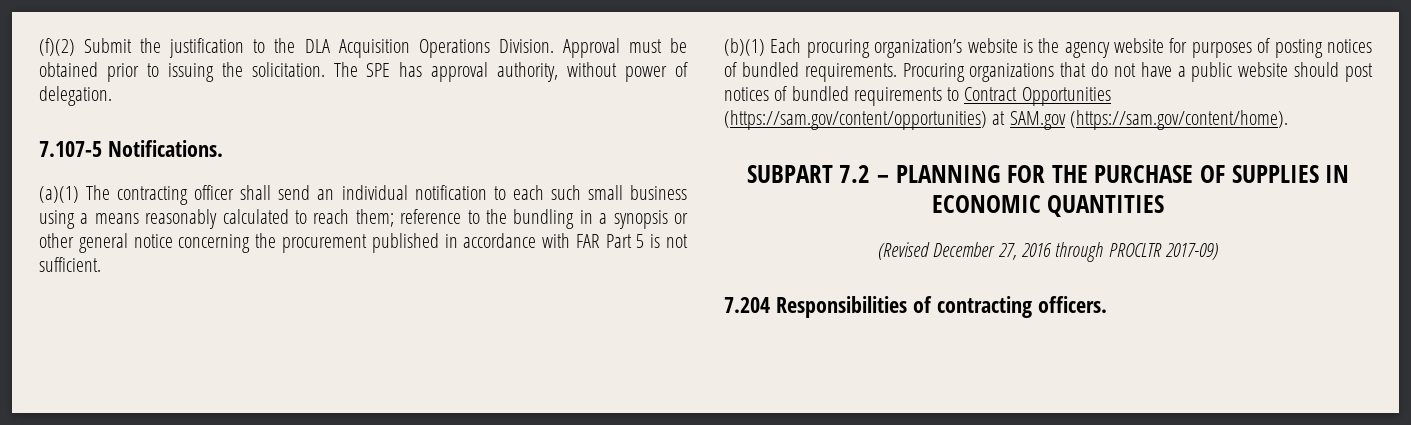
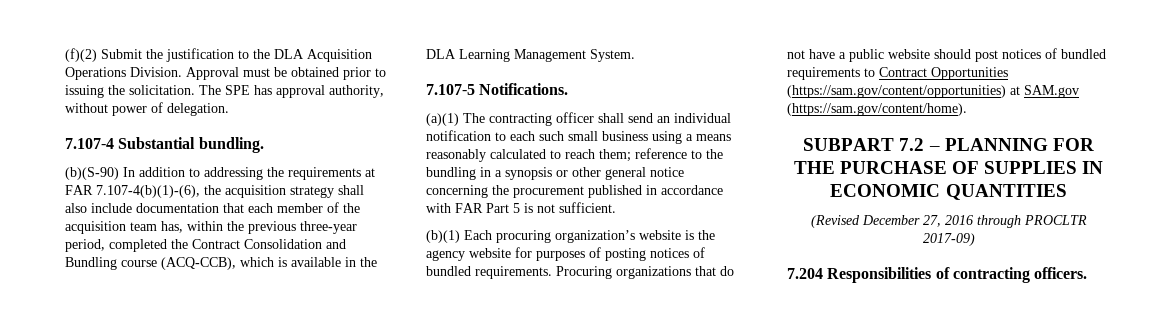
(112, 96) none -> [65,137,264,153] [65,167,375,180] [65,185,364,198] [65,202,360,213] [65,221,357,234] [65,239,346,252] [65,257,377,270] [426,49,635,62] // 7.107-4 Substantial bundling. // (b)(S-90) In addition to addressing the requirements at FAR 7.107-4(b)(1)-(6), the acquisition strategy shall also include documentation that each member of the acquisition team has, within the previous three-year period, completed the Contract Consolidation and Bundling course (ACQ-CCB), which is available in the DLA Learning Management System.

